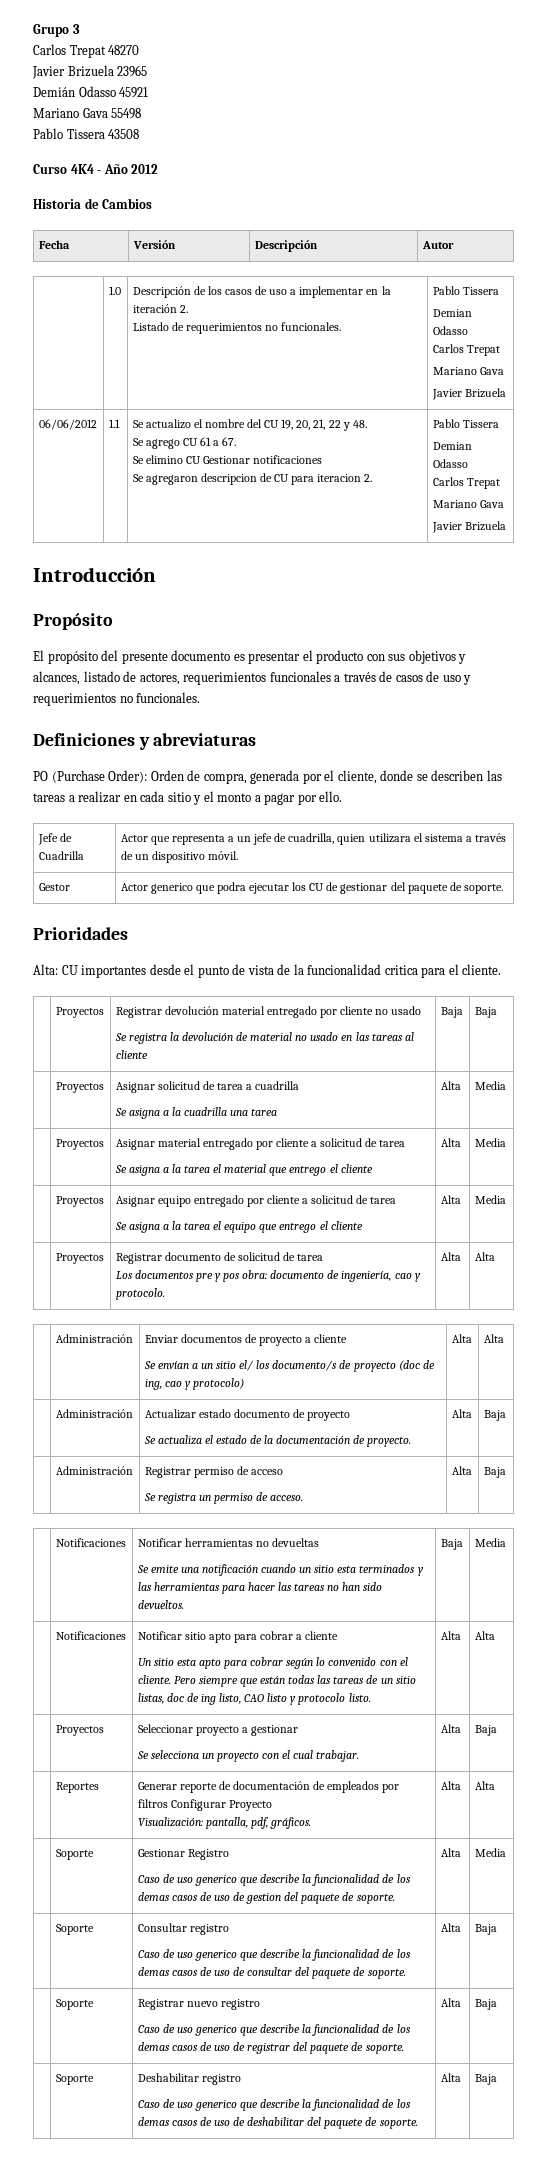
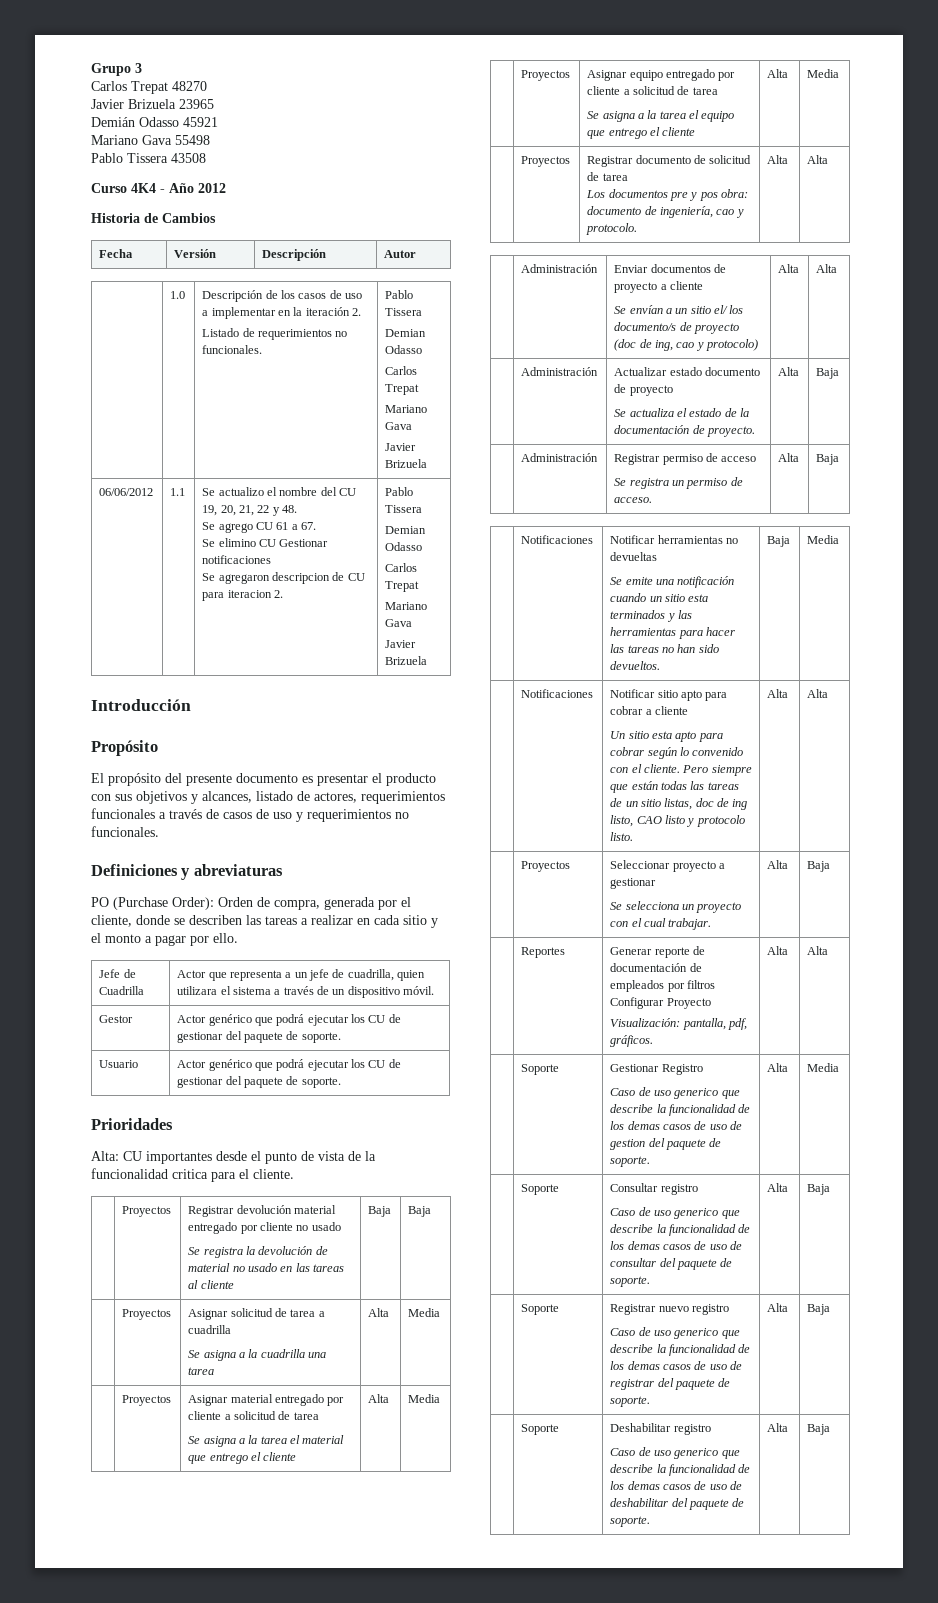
[150,882,246,894] generico que podra -> [208,1014,401,1026] [177,1031,341,1043] [99,1060,139,1068] [177,1059,305,1071] genérico que podrá ejecutar los CU de gestionar del paquete de soporte. // Usuario | Actor genérico que podrá

